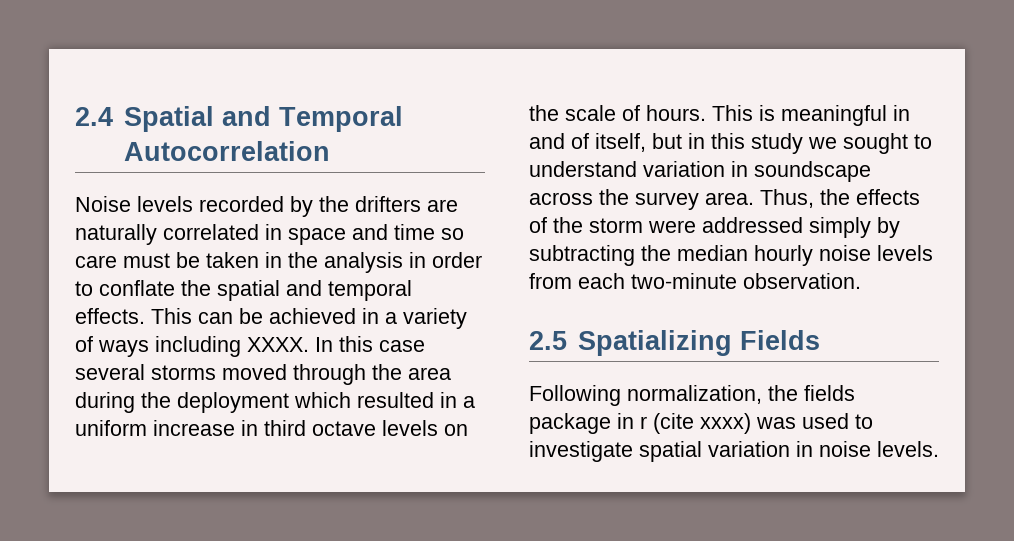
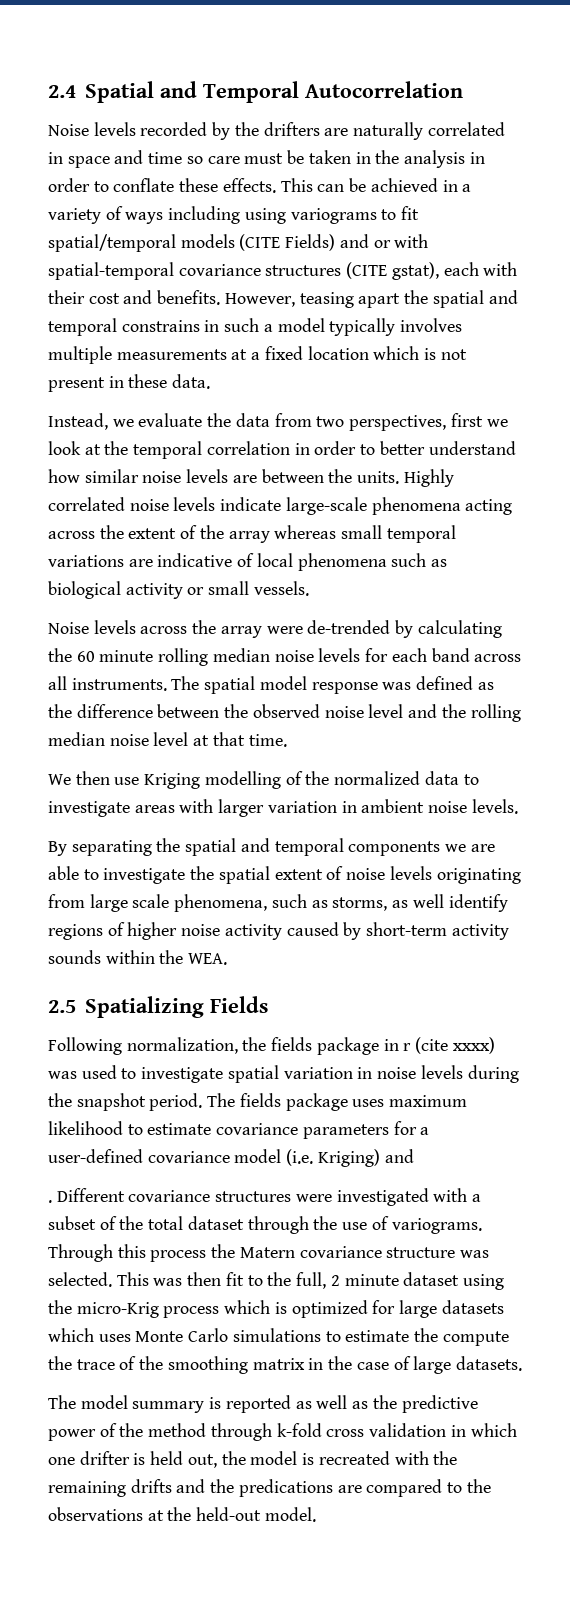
[181,280,412,301] the spatial and temporal -> [179,178,219,192] these
[247,336,425,352] [75,364,451,385] [75,392,475,413] [75,420,468,436] [529,105,910,126] [529,133,932,154] [529,161,871,182] [529,189,920,210] [529,217,900,238] [529,245,933,266] [529,273,861,289] XXXX. In this case several storms moved through the area during the deployment which resulted in a uniform increase in third octave levels on the scale of hours. This is meaningful in and of itself, but in this study we sought to understand variation in soundscape across the survey area. Thus, the effects of the storm were addressed simply by subtracting the median hourly noise levels from each two-minute observation. -> [244,206,420,224] [48,234,429,252] [48,262,518,280] [48,290,518,308] [48,318,463,336] [48,346,467,364] [48,374,211,392] [48,413,508,431] [48,441,516,459] [48,469,454,487] [48,497,513,515] [48,525,456,543] [48,553,448,571] [48,581,309,599] [48,620,502,638] [48,648,522,666] [48,676,494,694] [48,704,521,722] [48,732,287,747] [48,771,479,789] [48,799,518,817] [48,838,495,856] [48,866,521,884] [48,894,508,912] [48,922,509,940] [48,950,228,965] using variograms to fit spatial/temporal models (CITE Fields) and or with spatial-temporal covariance structures (CITE gstat), each with their cost and benefits. However, teasing apart the spatial and temporal constrains in such a model typically involves multiple measurements at a fixed location which is not present in these data. // Instead, we evaluate the data from two perspectives, first we look at the temporal correlation in order to better understand how similar noise levels are between the units. Highly correlated noise levels indicate large-scale phenomena acting across the extent of the array whereas small temporal variations are indicative of local phenomena such as biological activity or small vessels. // Noise levels across the array were de-trended by calculating the 60 minute rolling median noise levels for each band across all instruments. The spatial model response was defined as the difference between the observed noise level and the rolling median noise level at that time. // We then use Kriging modelling of the normalized data to investigate areas with larger variation in ambient noise levels. // By separating the spatial and temporal components we are able to investigate the spatial extent of noise levels originating from large scale phenomena, such as storms, as well identify regions of higher noise activity caused by short-term activity sounds within the WEA.
[877,441,939,457] levels. -> [420,1065,519,1083] [48,1093,468,1111] [48,1121,430,1139] [48,1149,414,1167] [48,1188,482,1206] [48,1216,482,1234] [48,1244,490,1262] [48,1272,504,1290] [48,1300,504,1318] [48,1328,509,1346] [48,1356,522,1374] [48,1395,478,1413] [48,1423,517,1441] [48,1451,458,1468] [48,1479,491,1497] [48,1507,316,1522] levels during the snapshot period. The fields package uses maximum likelihood to estimate covariance parameters for a user-defined covariance model (i.e. Kriging) and // . Different covariance structures were investigated with a subset of the total dataset through the use of variograms. Through this process the Matern covariance structure was selected. This was then fit to the full, 2 minute dataset using the micro-Krig process which is optimized for large datasets which uses Monte Carlo simulations to estimate the compute the trace of the smoothing matrix in the case of large datasets. // The model summary is reported as well as the predictive power of the method through k-fold cross validation in which one drifter is held out, the model is recreated with the remaining drifts and the predications are compared to the observations at the held-out model.

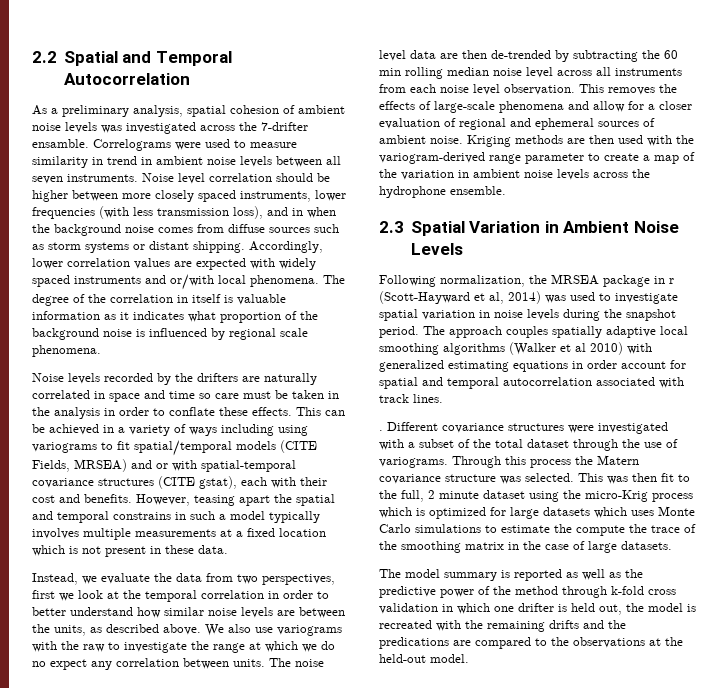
[48,85,76,98] 2.4 -> [32,51,57,63] 2.2
(463, 89) none -> [32,105,345,117] [32,122,308,134] [32,139,297,151] [32,156,341,168] [32,173,330,184] [32,190,346,202] [32,206,336,219] [32,224,339,236] [32,241,323,253] [32,258,316,270] [32,274,345,290] [32,294,286,306] [32,311,318,323] [32,328,308,340] [32,345,101,357] // As a preliminary analysis, spatial cohesion of ambient noise levels was investigated across the 7-drifter ensamble. Correlograms were used to measure similarity in trend in ambient noise levels between all seven instruments. Noise level correlation should be higher between more closely spaced instruments, lower frequencies (with less transmission loss), and in when the background noise comes from diffuse sources such as storm systems or distant shipping. Accordingly, lower correlation values are expected with widely spaced instruments and or/with local phenomena. The degree of the correlation in itself is valuable information as it indicates what proportion of the background noise is influenced by regional scale phenomena.
[285,234,336,251] Fields) -> [32,459,127,472] Fields, MRSEA)
[357,469,454,487] [48,497,513,515] [48,525,456,543] [48,553,448,571] [48,581,309,599] [48,620,303,638] units. Highly correlated noise levels indicate large-scale phenomena acting across the extent of the array whereas small temporal variations are indicative of local phenomena such as biological activity or small vessels. // Noise levels across the array were -> [54,624,342,636] [32,641,335,653] [32,658,324,670] [379,50,487,61] units, as described above. We also use variograms with the raw to investigate the range at which we do no expect any correlation between units. The noise level data are then
[417,620,502,638] calculating -> [573,50,638,62] subtracting
[99,648,522,666] [48,676,494,694] [48,704,521,722] [48,732,287,747] [48,771,479,789] [48,799,518,817] [48,838,495,856] [48,866,521,884] [48,894,508,912] [48,922,509,940] [48,950,228,965] [48,996,268,1018] minute rolling median noise levels for each band across all instruments. The spatial model response was defined as the difference between the observed noise level and the rolling median noise level at that time. // We then use Kriging modelling of the normalized data to investigate areas with larger variation in ambient noise levels. // By separating the spatial and temporal components we are able to investigate the spatial extent of noise levels originating from large scale phenomena, such as storms, as well identify regions of higher noise activity caused by short-term activity sounds within the WEA. // 2.5 Spatializing Fields -> [379,67,682,79] [379,84,677,95] [379,101,692,113] [379,118,655,130] [379,135,694,147] [379,152,695,164] [379,169,650,180] [379,186,506,198] [379,221,679,236] [410,243,463,255] min rolling median noise level across all instruments from each noise level observation. This removes the effects of large-scale phenomena and allow for a closer evaluation of regional and ephemeral sources of ambient noise. Kriging methods are then used with the variogram-derived range parameter to create a map of the variation in ambient noise levels across the hydrophone ensemble. // 2.3 Spatial Variation in Ambient Noise Levels
[271,1037,313,1051] fields -> [551,274,599,285] MRSEA
[415,1037,495,1054] (cite xxxx) -> [379,291,541,304] (Scott-Hayward et al, 2014)
[239,1093,468,1111] [48,1121,430,1139] [48,1149,414,1167] fields package uses maximum likelihood to estimate covariance parameters for a user-defined covariance model (i.e. Kriging) and -> [449,326,688,338] [379,342,652,355] [379,360,686,372] [379,377,684,389] [379,394,443,403] approach couples spatially adaptive local smoothing algorithms (Walker et al 2010) with generalized estimating equations in order account for spatial and temporal autocorrelation associated with track lines.

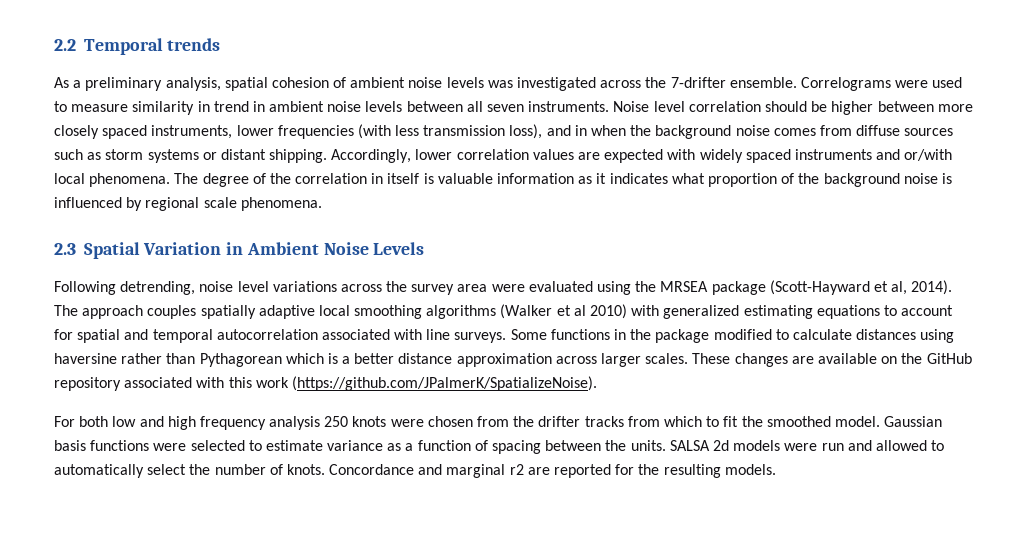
[63,51,232,66] [63,73,190,85] Spatial and Temporal Autocorrelation -> [83,38,221,55] Temporal trends
[32,139,89,148] ensamble. -> [729,77,797,88] ensemble.
[32,373,317,385] [32,390,339,402] [32,407,345,419] [32,424,308,436] [32,440,317,456] [32,459,296,472] [32,476,327,489] [32,494,335,506] [32,511,320,523] [32,528,326,540] [32,545,228,557] [32,573,335,585] [32,590,329,602] [32,607,345,618] [32,624,342,636] [32,641,335,653] [32,658,324,670] [379,50,678,62] [379,67,682,79] [379,84,677,95] [379,101,692,113] [379,118,655,130] [379,135,694,147] [379,152,695,164] [379,169,650,180] [379,186,506,198] // Noise levels recorded by the drifters are naturally correlated in space and time so care must be taken in the analysis in order to conflate these effects. This can be achieved in a variety of ways including using variograms to fit spatial/temporal models (CITE Fields, MRSEA) and or with spatial-temporal covariance structures (CITE gstat), each with their cost and benefits. However, teasing apart the spatial and temporal constrains in such a model typically involves multiple measurements at a fixed location which is not present in these data. // Instead, we evaluate the data from two perspectives, first we look at the temporal correlation in order to better understand how similar noise levels are between the units, as described above. We also use variograms with the raw to investigate the range at which we do no expect any correlation between units. The noise level data are then de-trended by subtracting the 60 min rolling median noise level across all instruments from each noise level observation. This removes the effects of large-scale phenomena and allow for a closer evaluation of regional and ephemeral sources of ambient noise. Kriging methods are then used with the variogram-derived range parameter to create a map of the variation in ambient noise levels across the hydrophone ensemble. -> (322, 204) none
[440,275,525,287] normalization, -> [120,281,632,295] detrending, noise level variations across the survey area were evaluated using
[654,276,674,284] in r -> (766, 288) none
[508,291,678,304] [379,309,676,321] [379,326,419,338] 2014) was used to investigate spatial variation in noise levels during the snapshot period. -> [911,280,953,295] 2014).
[572,360,617,369] in order -> [883,305,897,316] to
[379,394,443,403] [379,422,668,434] [379,439,678,451] [379,455,639,468] [379,473,690,484] [379,490,693,502] [379,506,695,519] [379,524,696,536] [379,541,672,553] [379,569,643,581] [379,586,676,598] [379,603,696,615] [379,620,626,632] [379,637,683,649] [379,654,469,663] track lines. // . Different covariance structures were investigated with a subset of the total dataset through the use of variograms. Through this process the Matern covariance structure was selected. This was then fit to the full, 2 minute dataset using the micro-Krig process which is optimized for large datasets which uses Monte Carlo simulations to estimate the compute the trace of the smoothing matrix in the case of large datasets. // The model summary is reported as well as the predictive power of the method through k-fold cross validation in which one drifter is held out, the model is recreated with the remaining drifts and the predications are compared to the observations at the held-out model. -> [426,329,955,343] [54,353,972,367] [54,376,597,391] [54,416,943,430] [54,440,945,454] [54,464,776,478] line surveys. Some functions in the package modified to calculate distances using haversine rather than Pythagorean which is a better distance approximation across larger scales. These changes are available on the GitHub repository associated with this work (https://github.com/JPalmerK/SpatializeNoise). // For both low and high frequency analysis 250 knots were chosen from the drifter tracks from which to fit the smoothed model. Gaussian basis functions were selected to estimate variance as a function of spacing between the units. SALSA 2d models were run and allowed to automatically select the number of knots. Concordance and marginal r2 are reported for the resulting models.

